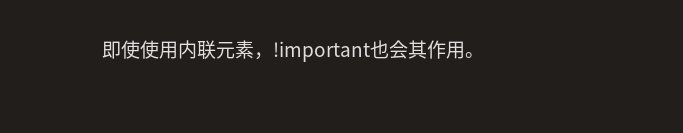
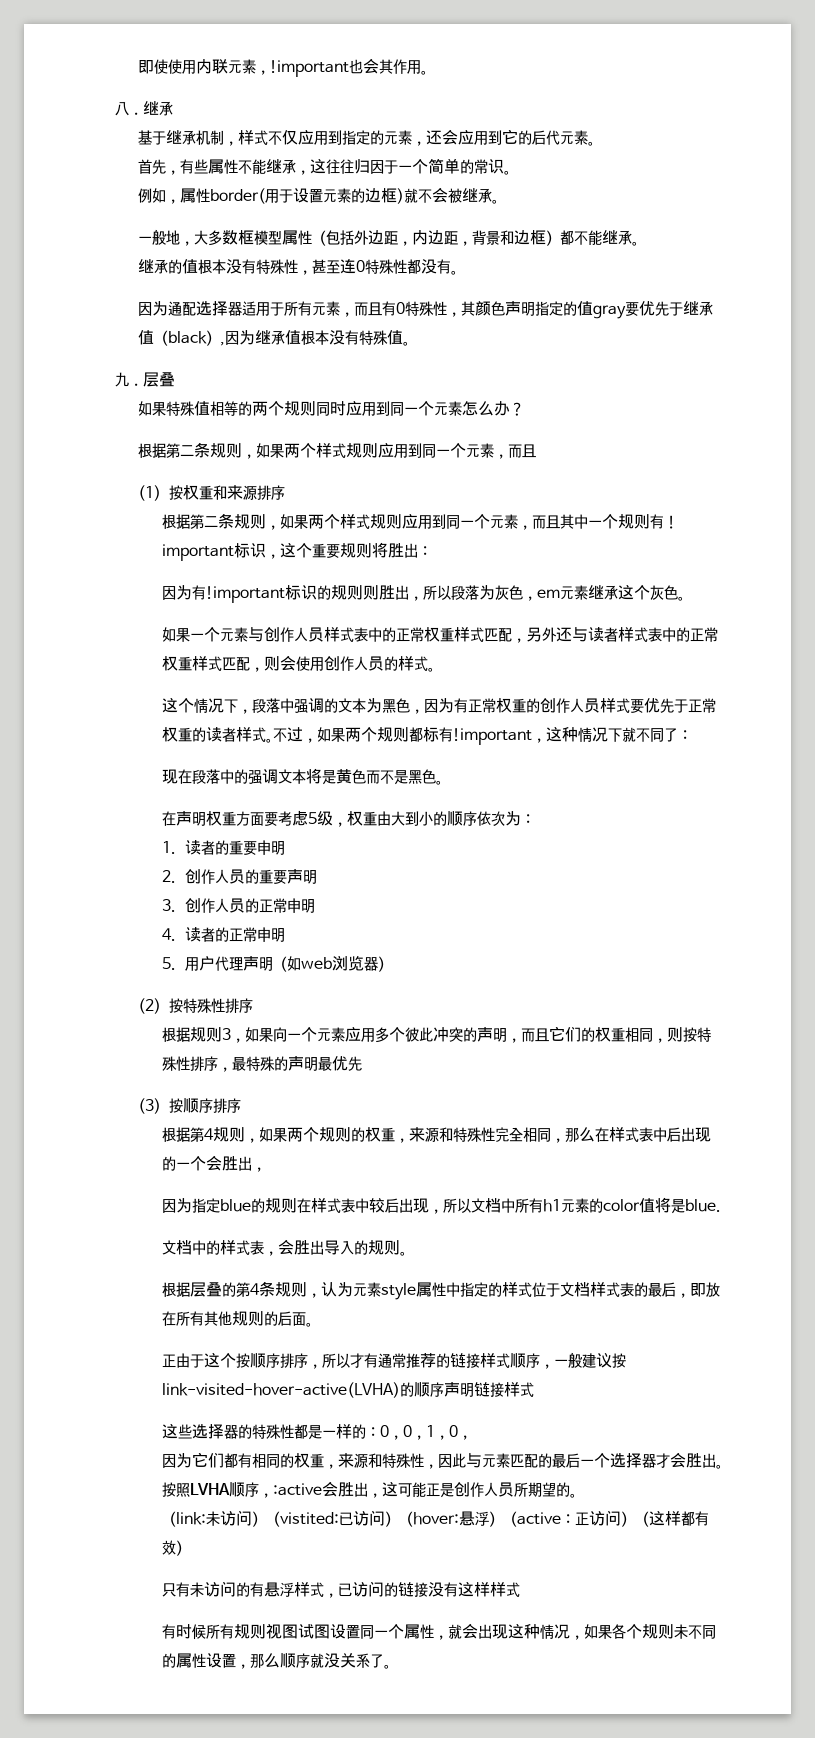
(484, 55) none -> [114,101,173,116] [138,129,596,146] [138,158,512,175] [138,187,500,204] [138,229,640,246] [138,259,459,275] [138,301,714,319] [138,330,411,346] [114,372,175,387] [138,401,525,416] [138,442,537,459] [138,485,286,501] [161,513,678,530] [161,542,432,561] [161,585,685,603] [161,627,718,643] [161,655,435,672] [161,698,716,714] [161,727,692,745] [161,768,443,785] [161,810,535,827] [161,840,286,855] [161,869,318,884] [161,898,316,913] [161,927,286,942] [161,955,393,972] [138,998,254,1014] [161,1026,711,1043] [161,1056,362,1072] [138,1098,242,1114] [161,1127,711,1143] [161,1155,266,1172] [161,1197,721,1214] [161,1239,407,1256] [161,1281,720,1300] [161,1311,313,1327] [161,1352,626,1369] [161,1382,534,1398] [161,1424,472,1440] [161,1452,723,1469] [161,1481,577,1498] [161,1510,709,1527] [161,1540,190,1556] [161,1581,520,1598] [161,1623,716,1640] [161,1653,391,1669] // 八．继承 // 基于继承机制，样式不仅应用到指定的元素，还会应用到它的后代元素。 // 首先，有些属性不能继承，这往往归因于一个简单的常识。 // 例如，属性border(用于设置元素的边框)就不会被继承。 // 一般地，大多数框模型属性（包括外边距，内边距，背景和边框）都不能继承。 // 继承的值根本没有特殊性，甚至连0特殊性都没有。 // 因为通配选择器适用于所有元素，而且有0特殊性，其颜色声明指定的值gray要优先于继承值（black）,因为继承值根本没有特殊值。 // 九．层叠 // 如果特殊值相等的两个规则同时应用到同一个元素怎么办？ // 根据第二条规则，如果两个样式规则应用到同一个元素，而且 // (1)按权重和来源排序 // 根据第二条规则，如果两个样式规则应用到同一个元素，而且其中一个规则有！important标识，这个重要规则将胜出： // 因为有!important标识的规则则胜出，所以段落为灰色，em元素继承这个灰色。 // 如果一个元素与创作人员样式表中的正常权重样式匹配，另外还与读者样式表中的正常权重样式匹配，则会使用创作人员的样式。 // 这个情况下，段落中强调的文本为黑色，因为有正常权重的创作人员样式要优先于正常权重的读者样式。不过，如果两个规则都标有!important，这种情况下就不同了： // 现在段落中的强调文本将是黄色而不是黑色。 // 在声明权重方面要考虑5级，权重由大到小的顺序依次为： // 1.读者的重要申明 // 2.创作人员的重要声明 // 3.创作人员的正常申明 // 4.读者的正常申明 // 5.用户代理声明（如web浏览器） // (2)按特殊性排序 // 根据规则3，如果向一个元素应用多个彼此冲突的声明，而且它们的权重相同，则按特殊性排序，最特殊的声明最优先 // (3)按顺序排序 // 根据第4规则，如果两个规则的权重，来源和特殊性完全相同，那么在样式表中后出现的一个会胜出， // 因为指定blue的规则在样式表中较后出现，所以文档中所有h1元素的color值将是blue. // 文档中的样式表，会胜出导入的规则。 // 根据层叠的第4条规则，认为元素style属性中指定的样式位于文档样式表的最后，即放在所有其他规则的后面。 // 正由于这个按顺序排序，所以才有通常推荐的链接样式顺序，一般建议按link-visited-hover-active(LVHA)的顺序声明链接样式 // 这些选择器的特殊性都是一样的：0，0，1，0， // 因为它们都有相同的权重，来源和特殊性，因此与元素匹配的最后一个选择器才会胜出。按照LVHA顺序，:active会胜出，这可能正是创作人员所期望的。 // （link:未访问）（vistited:已访问）（hover:悬浮）（active：正访问）（这样都有效） // 只有未访问的有悬浮样式，已访问的链接没有这样样式 // 有时候所有规则视图试图设置同一个属性，就会出现这种情况，如果各个规则未不同的属性设置，那么顺序就没关系了。

